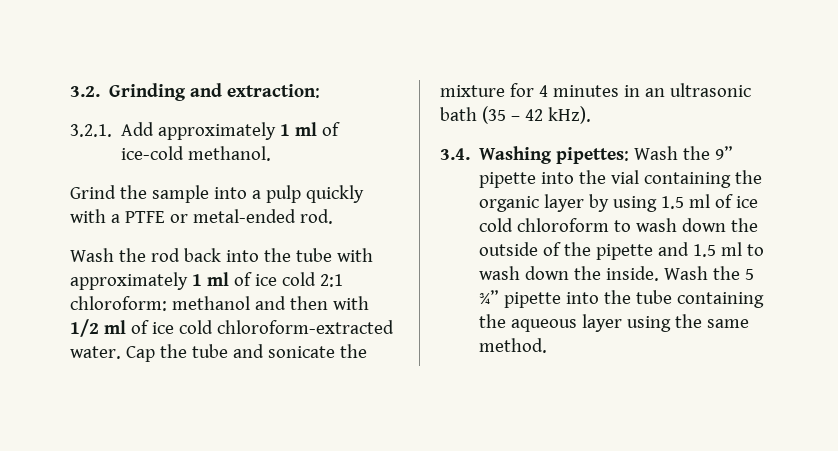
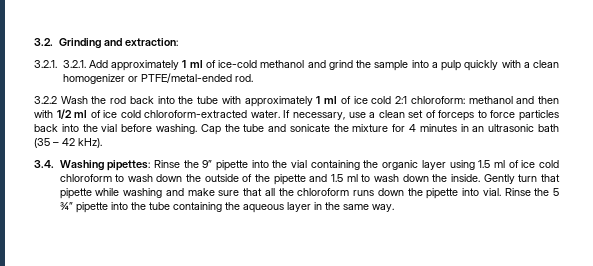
(112, 130) none -> [62,60,86,68] 3.2.1.
[188,146,272,161] [70,185,116,199] methanol. // Grind -> [260,60,353,70] methanol and grind
[124,209,296,223] PTFE or metal-ended -> [533,60,559,68] [62,73,232,84] clean homogenizer or PTFE/metal-ended
(333, 216) none -> [34,96,57,104] 3.2.2
(121, 352) none -> [283,110,559,121] [34,124,197,134] If necessary, use a clean set of forceps to force particles back into the vial before washing.
[634,146,679,160] Wash -> [153,160,180,168] Rinse
[589,194,610,212] by -> (446, 165) none
[664,266,709,280] Wash -> [483,174,560,184] [59,188,531,199] Gently turn that pipette while washing and make sure that all the chloroform runs down the pipette into vial. Rinse
[627,316,672,332] using -> [313,202,322,210] in
[479,338,548,353] method. -> [371,204,394,212] way.

